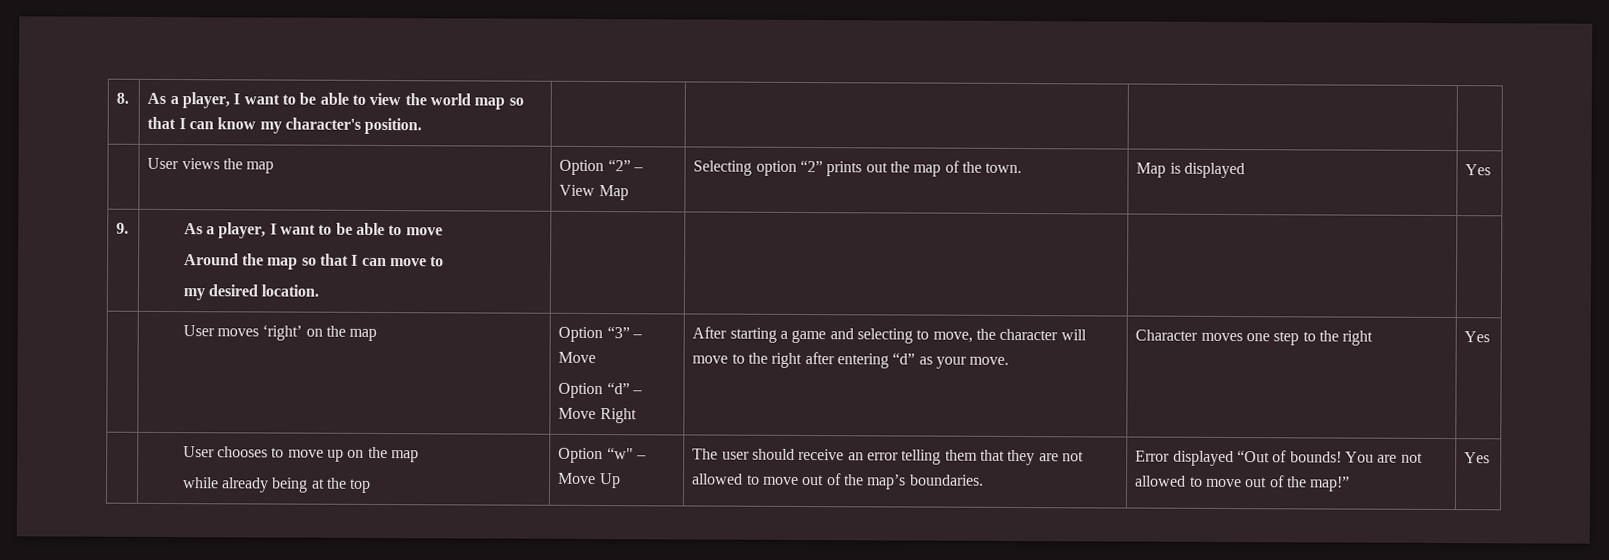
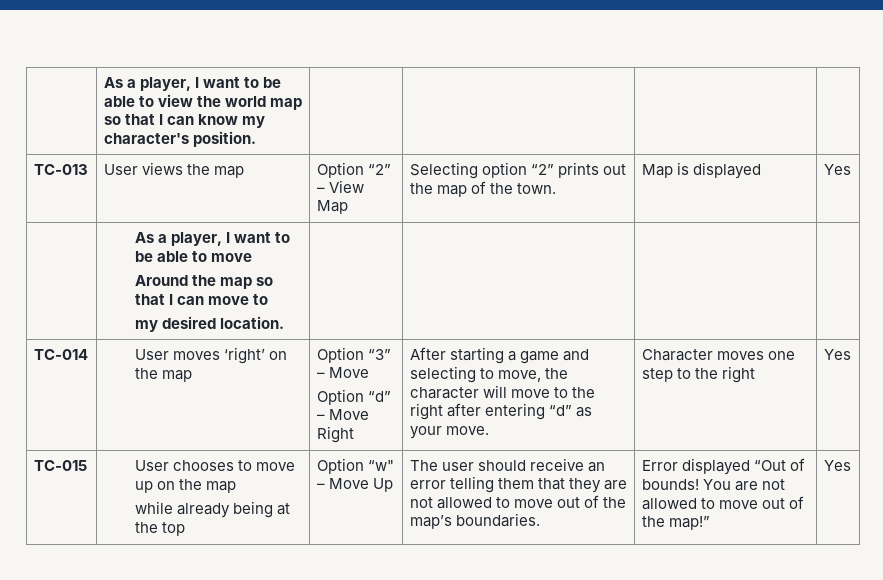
[116,92,130,104] 8. -> (103, 82) none
(423, 126) none -> [33,164,88,175] TC-013
[116,222,130,234] 9. -> (851, 169) none
(320, 290) none -> [33,349,88,360] TC-014
(1491, 337) none -> [33,460,87,471] TC-015

